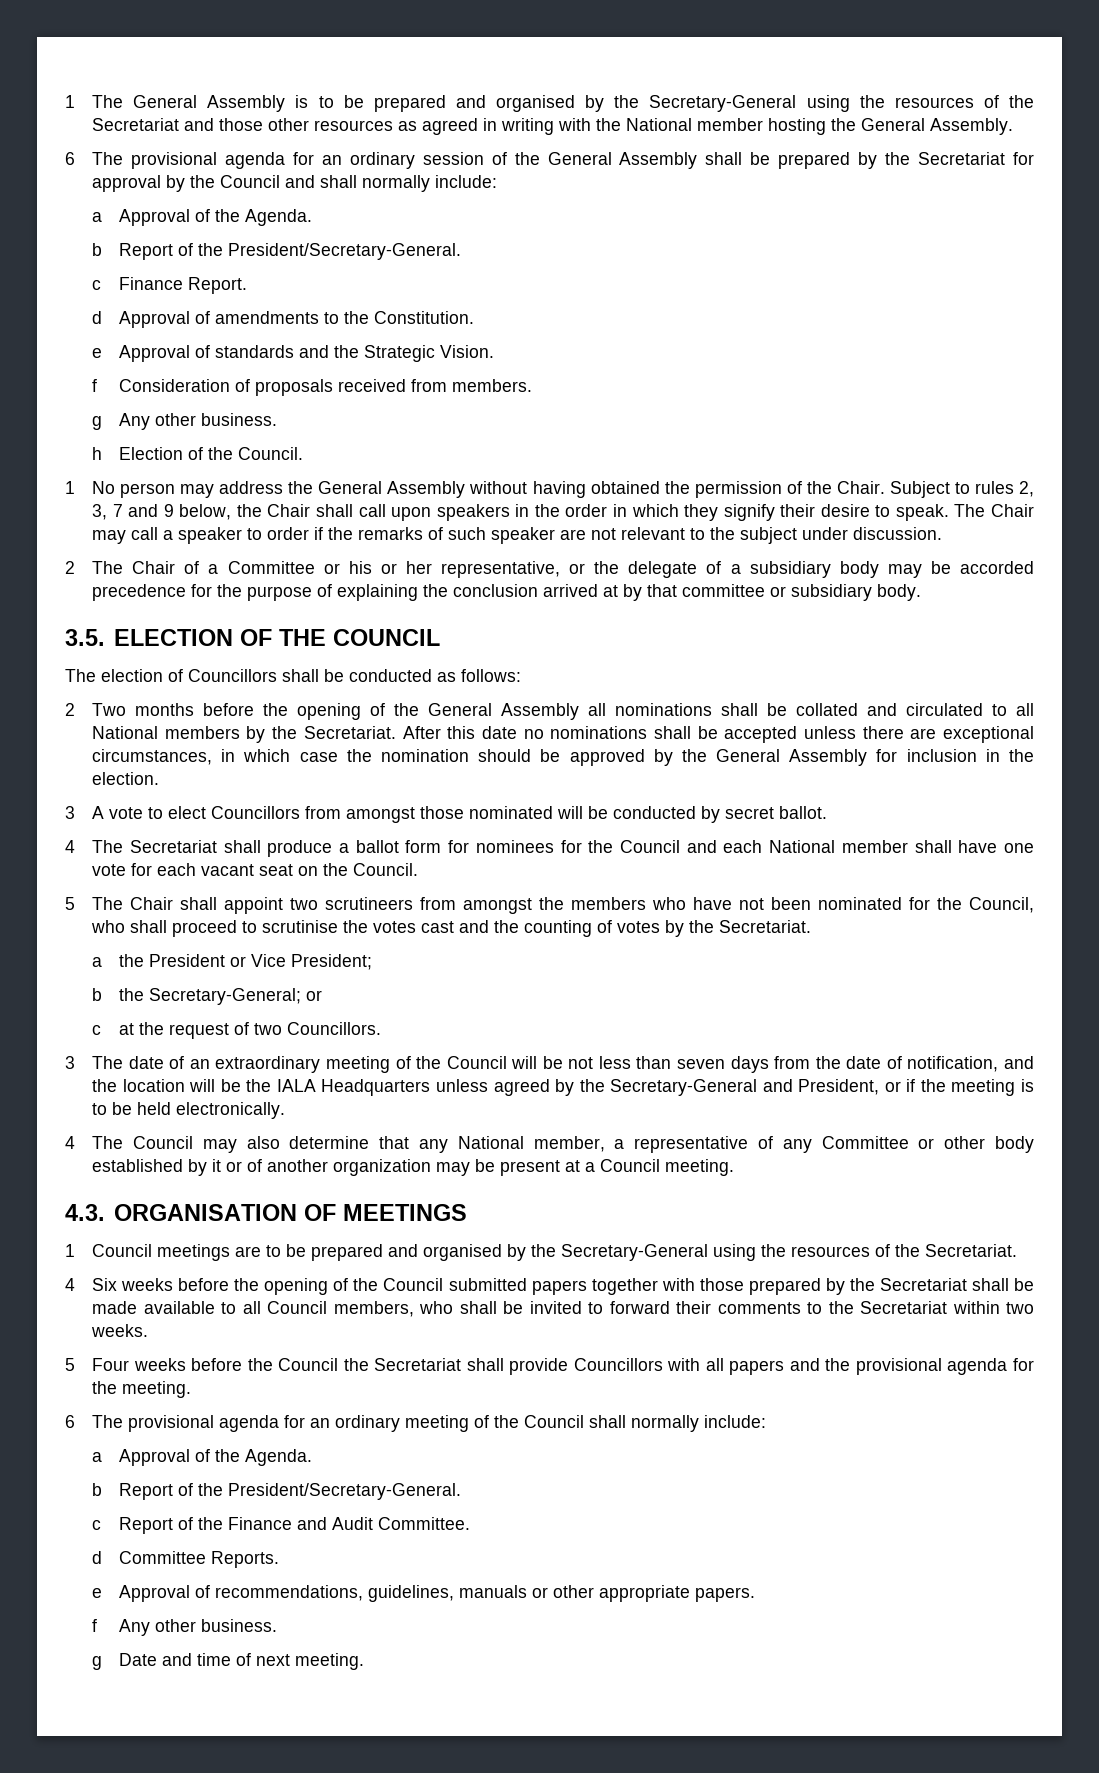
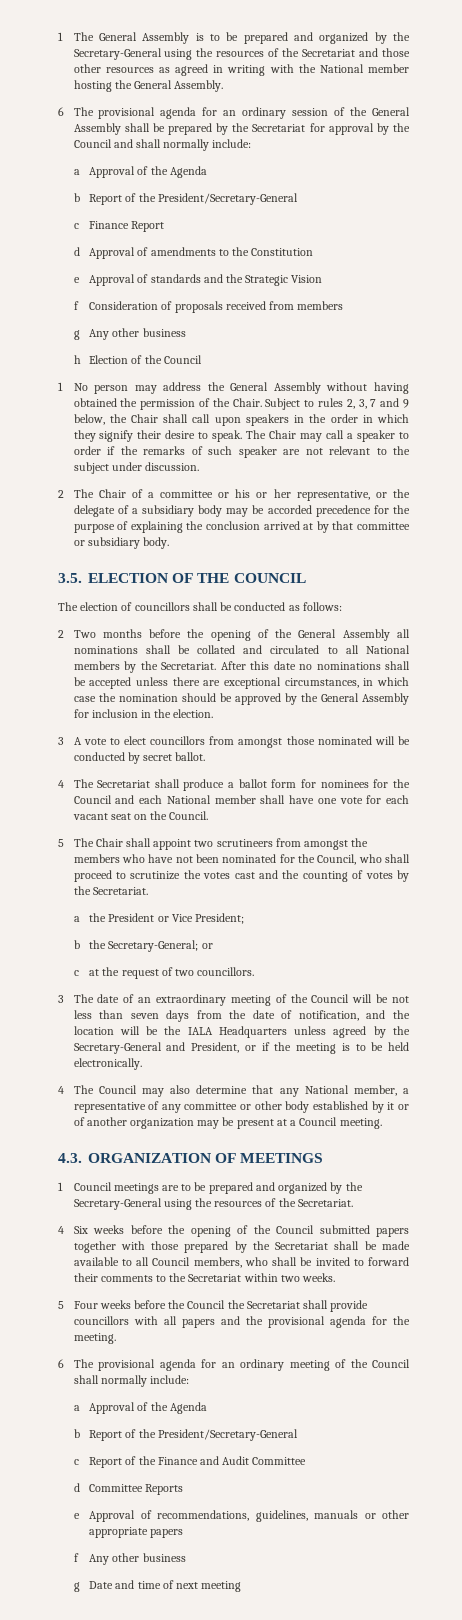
[496,95,576,112] organised -> [319,32,369,44] organized
[245,209,313,226] [92,243,462,260] Agenda. // b Report of the President/Secretary-General. -> [169,166,207,178] [73,193,298,205] Agenda // b Report of the President/Secretary-General
[188,277,248,294] Report. -> [131,221,165,232] Report
[374,311,475,324] Constitution. -> [251,248,314,256] Constitution
[440,345,495,358] Vision. -> [291,275,323,283] Vision
[452,379,533,392] members. -> [297,301,344,310] members
[201,413,278,426] business. -> [142,328,186,337] business
[238,447,304,460] Council. -> [163,355,202,364] Council
[227,561,315,574] Committee -> [160,490,214,498] committee
[188,669,277,682] Councillors -> [134,602,190,611] councillors
[211,806,301,819] Councillors -> [150,736,206,745] councillors
[262,920,339,933] scrutinise -> [130,871,181,880] scrutinize
[287,1022,382,1035] Councillors. -> [197,967,255,976] councillors.
[821,1136,909,1149] Committee -> [184,1102,238,1110] committee
[113,1204,297,1221] ORGANISATION -> [88,1153,211,1163] ORGANIZATION
[423,1244,503,1261] organised -> [278,1182,328,1194] organized
[573,1358,663,1371] Councillors -> [73,1316,129,1325] councillors
[245,1449,313,1466] [92,1483,462,1500] Agenda. // b Report of the President/Secretary-General. -> [169,1402,207,1414] [73,1429,298,1441] Agenda // b Report of the President/Secretary-General
[378,1517,471,1530] Committee. -> [252,1457,307,1465] Committee
[211,1551,280,1568] Reports. -> [145,1484,184,1495] Reports
[695,1587,756,1602] papers. -> [150,1529,184,1538] papers
[201,1619,278,1632] business. -> [142,1553,186,1562] business
[295,1653,365,1670] meeting. -> [201,1581,242,1592] meeting

